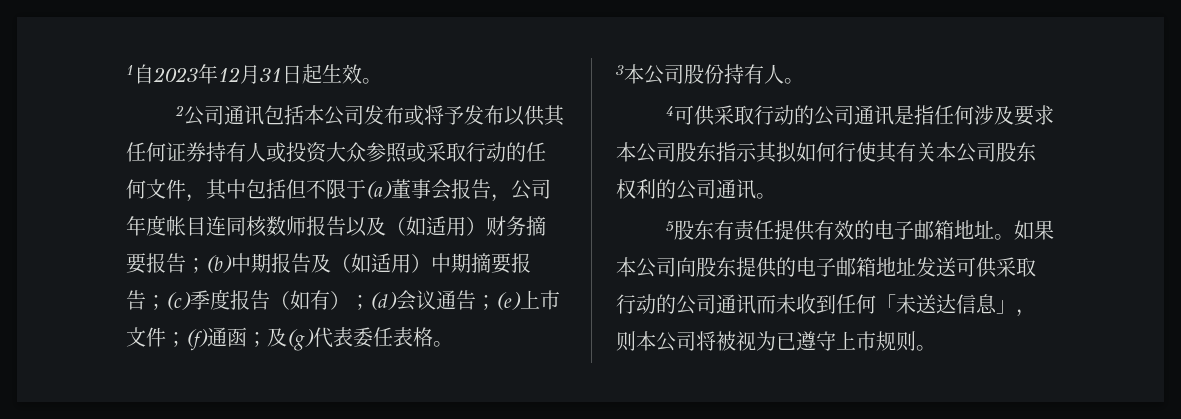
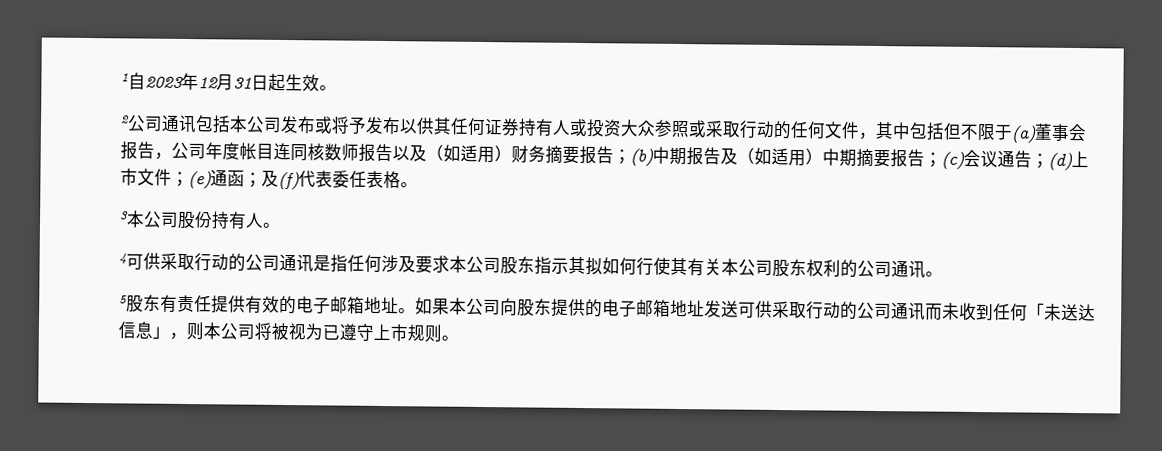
[190,289,397,310] 季度报告（如有）；(d) -> (965, 160) none
[496,292,521,310] (e) -> [1048,152,1073,171] (d)
[186,329,208,351] (f) -> [188,171,212,190] (e)
[287,329,315,351] (g) -> [278,171,300,191] (f)

